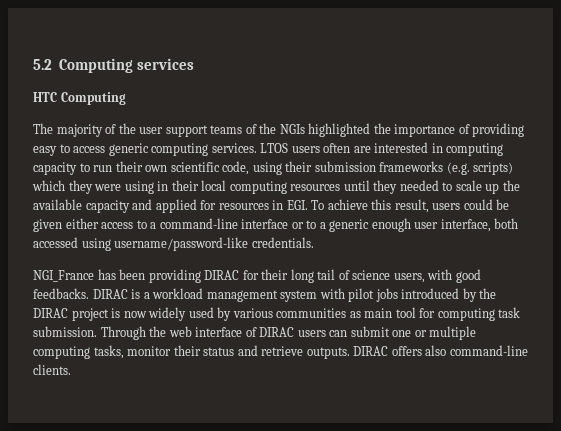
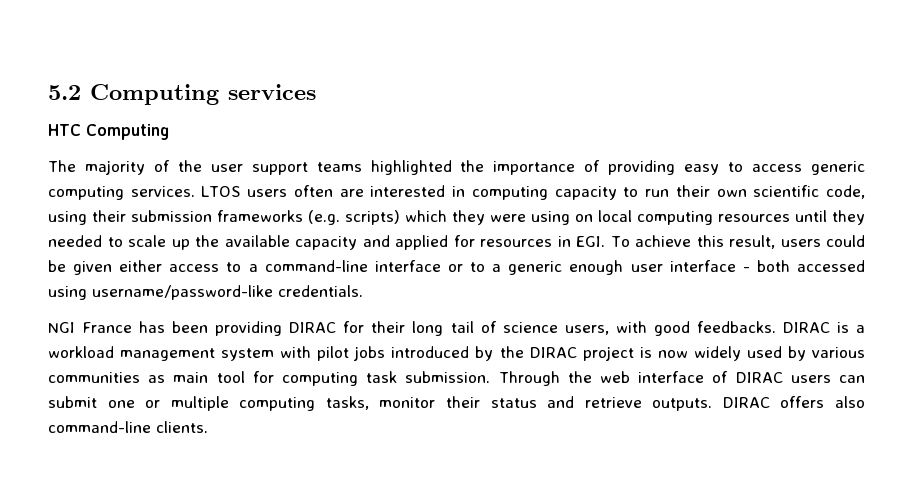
[245,123,305,134] of the NGIs -> (362, 167) none
[157,180,199,191] in their -> [575,214,593,222] on
[440,219,491,232] interface, -> [669,260,750,272] interface -
[33,270,94,282] NGI_France -> [48,322,133,333] NGI France

